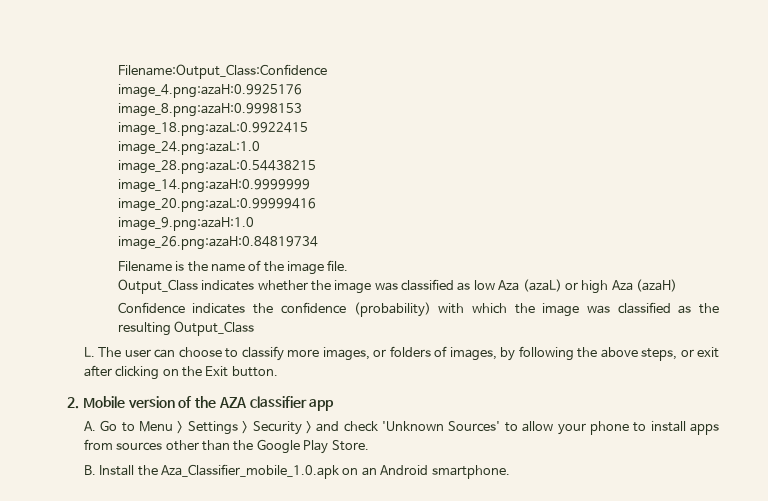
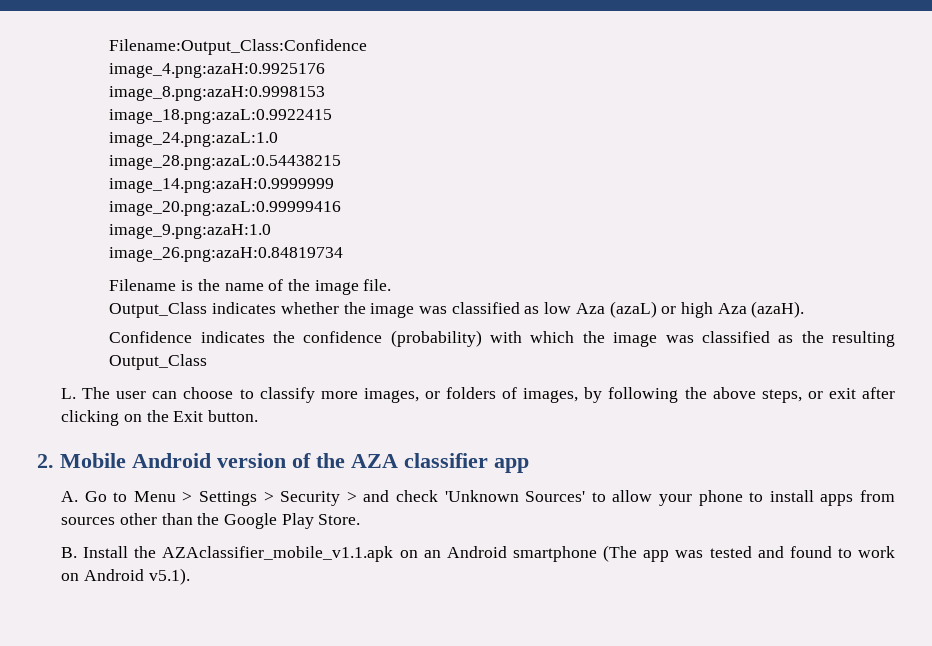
[636,279,678,292] (azaH) -> [751,301,805,318] (azaH).
(125, 402) none -> [132,453,211,468] Android
[161,464,340,479] Aza_Classifier_mobile_1.0.apk -> [162,546,394,562] AZAclassifier_mobile_v1.1.apk
[431,465,510,479] smartphone. -> [512,545,895,562] [61,568,190,585] smartphone (The app was tested and found to work on Android v5.1).

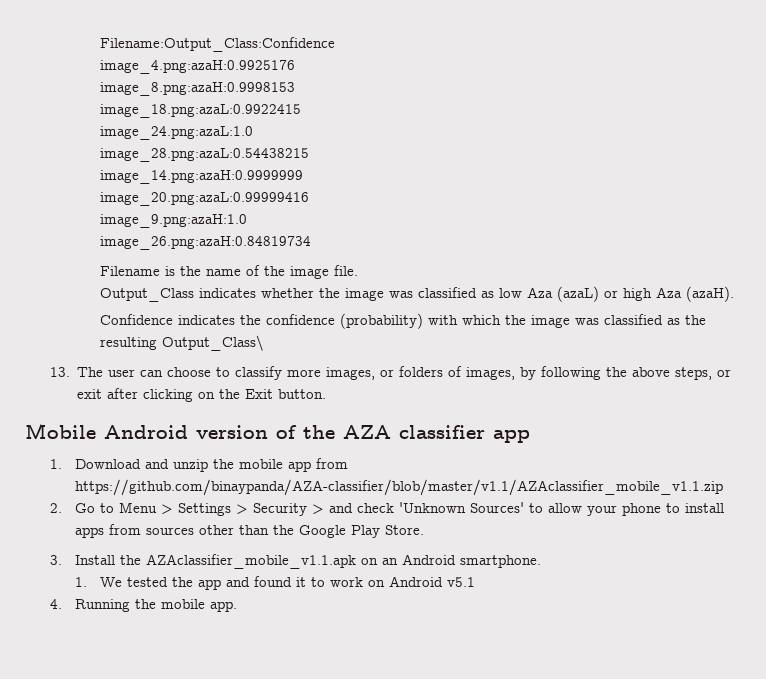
[109,354,208,370] [61,388,77,399] Output_Class // L. -> [161,335,264,351] [49,367,70,377] Output_Class\ // 13.
[37,454,54,468] 2. -> (327, 394) none
[61,491,79,502] A. -> [49,458,348,472] [74,479,723,496] [49,503,62,513] 1. Download and unzip the mobile app from https://github.com/binaypanda/AZA-classifier/blob/master/v1.1/AZAclassifier_mobile_v1.1.zip // 2.
[61,547,78,558] B. -> [49,555,62,565] 3.
[512,545,752,562] smartphone (The app was tested -> [459,555,541,568] [74,577,221,590] smartphone. // 1. We tested the app
(832, 552) none -> [295,577,306,587] it
[148,568,190,585] v5.1). -> [446,577,475,587] [49,599,237,612] v5.1 // 4. Running the mobile app.

